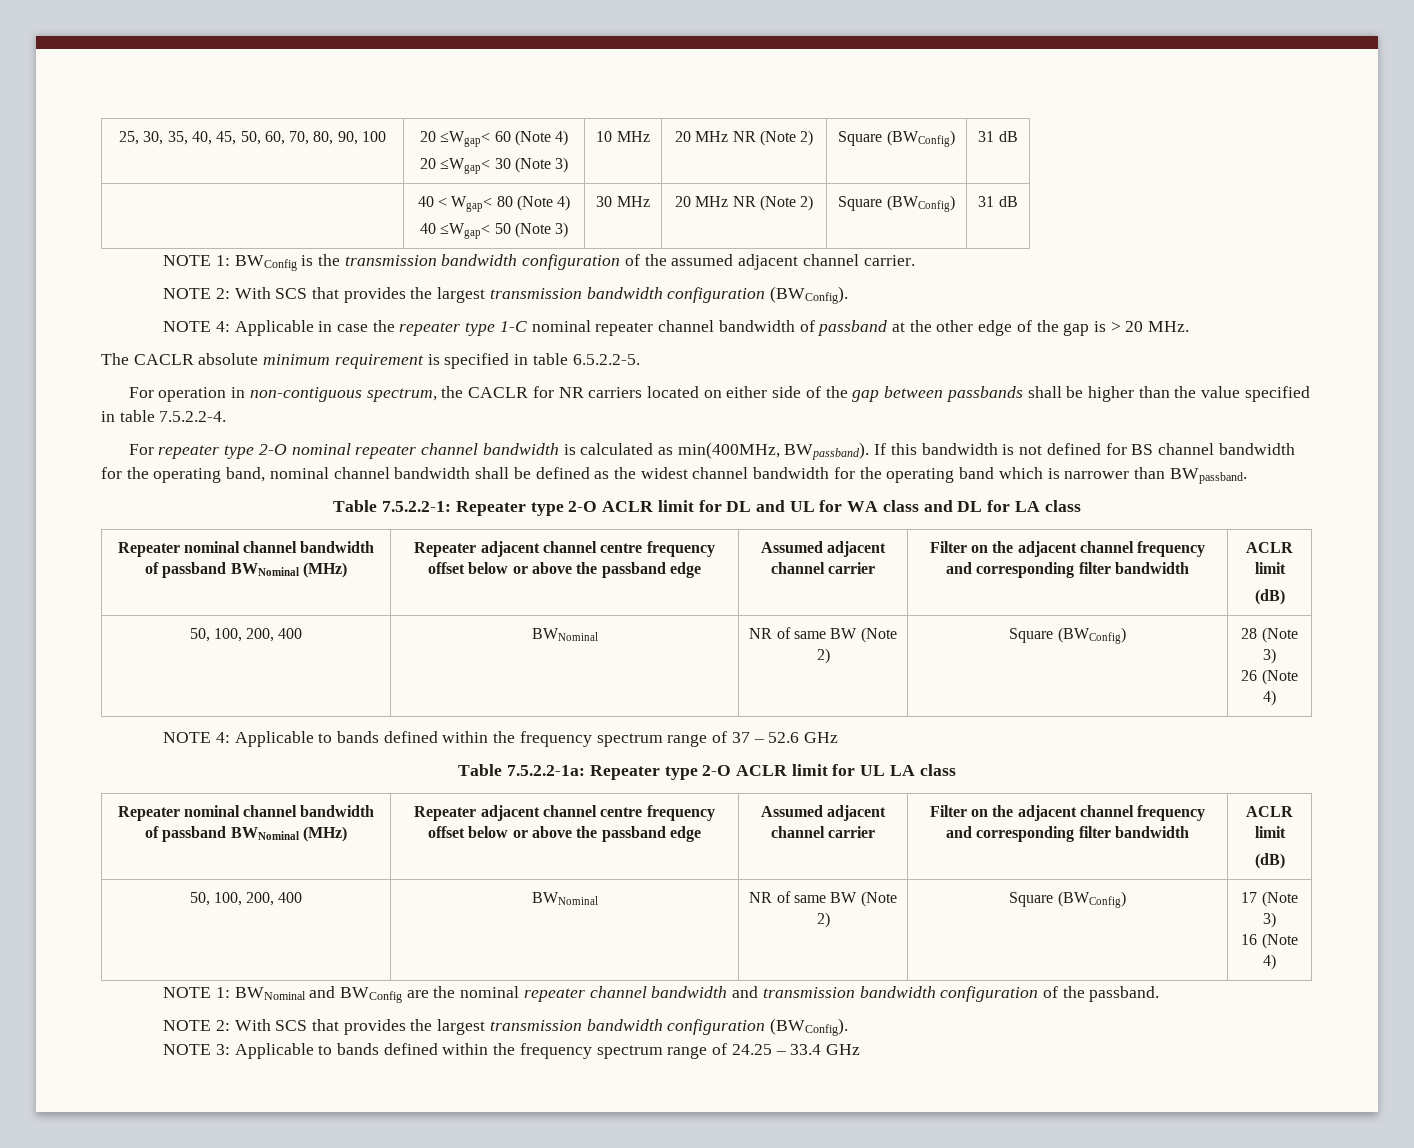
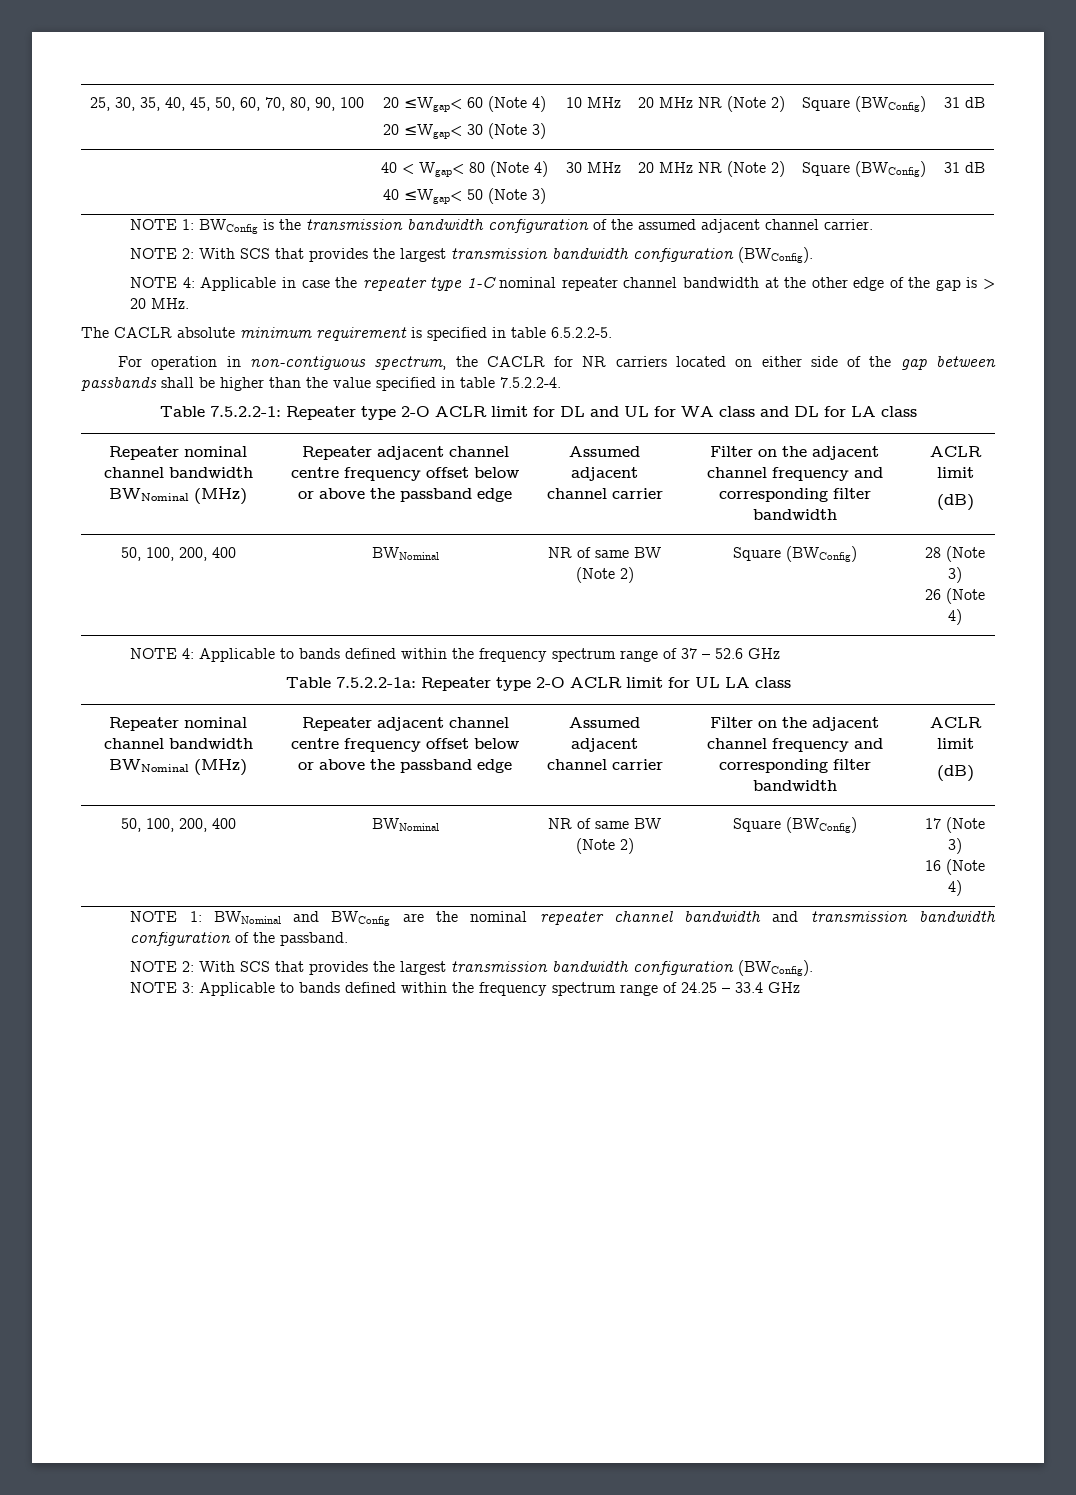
[799,320,888,336] of passband -> (759, 282) none
[128,442,1295,460] [101,467,1247,484] // For repeater type 2-O nominal repeater channel bandwidth is calculated as min(400MHz, BWpassband). If this bandwidth is not defined for BS channel bandwidth for the operating band, nominal channel bandwidth shall be defined as the widest channel bandwidth for the operating band which is narrower than BWpassband. -> (561, 382) none
[145,562,227,578] of passband -> (253, 472) none
[145,826,227,842] of passband -> (253, 743) none

